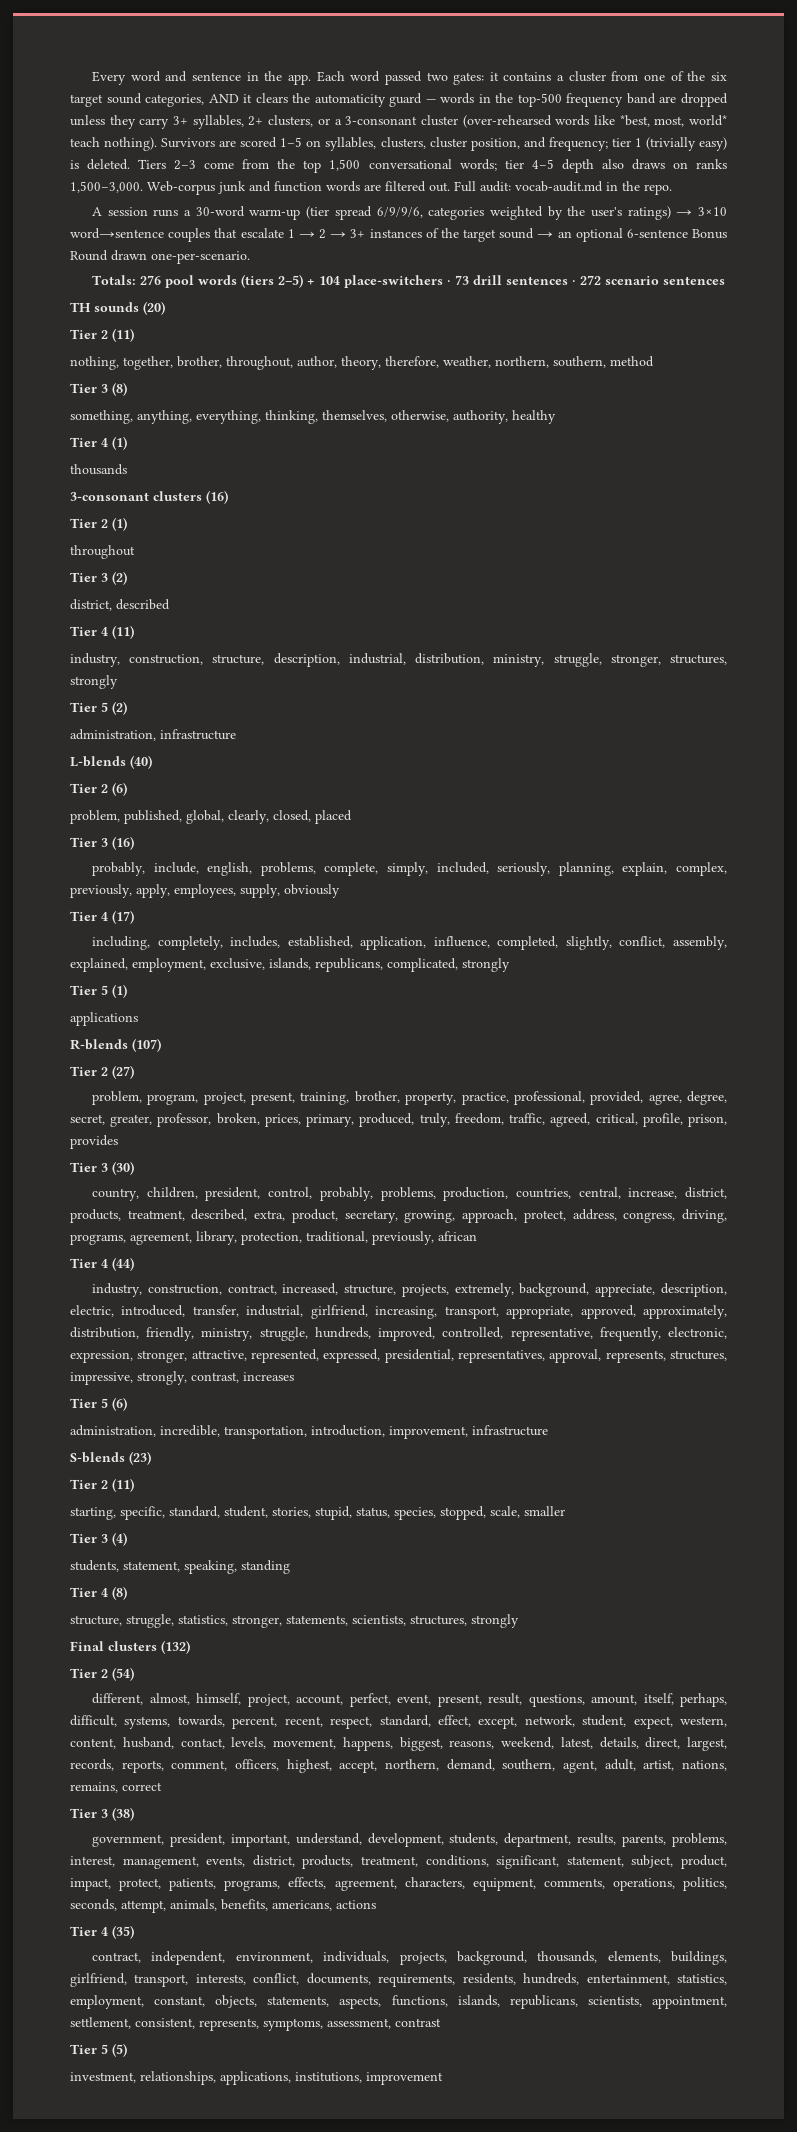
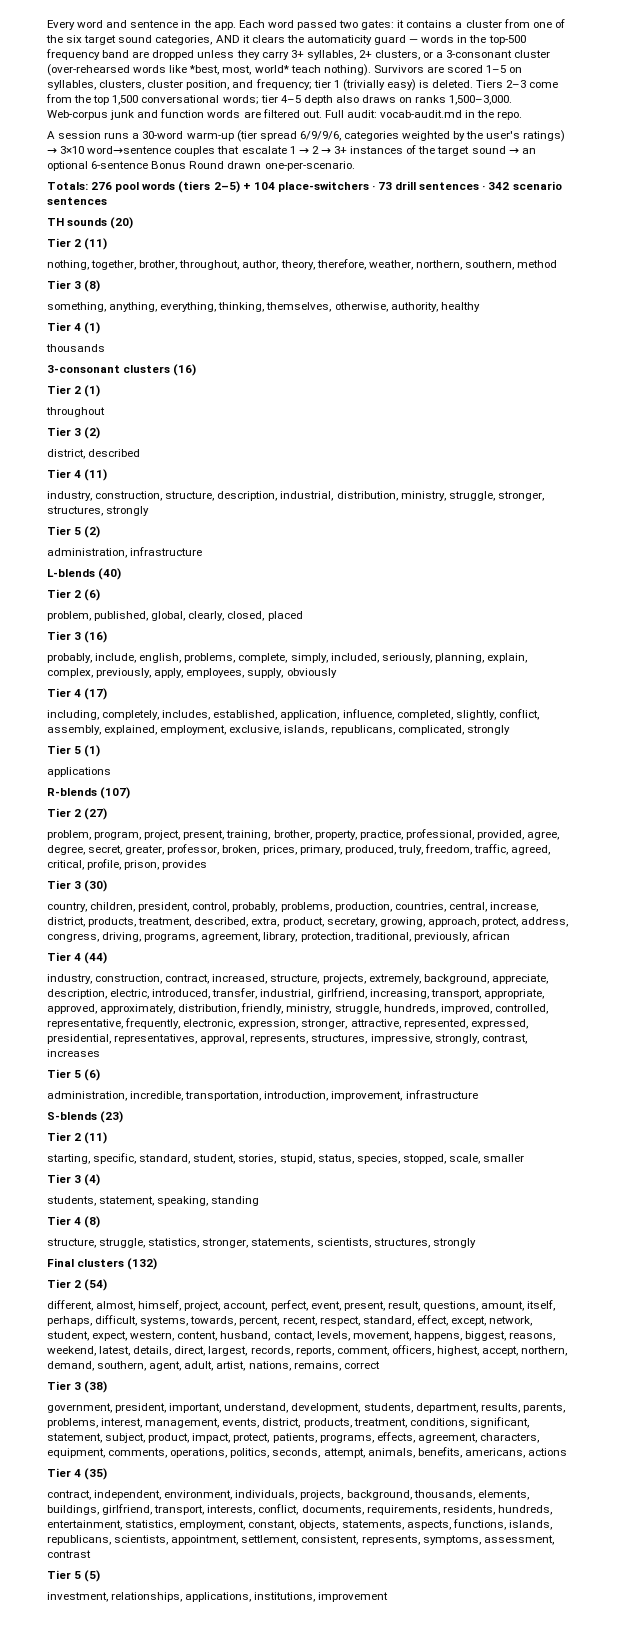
[580,275,602,285] 272 -> [488,182,510,190] 342

